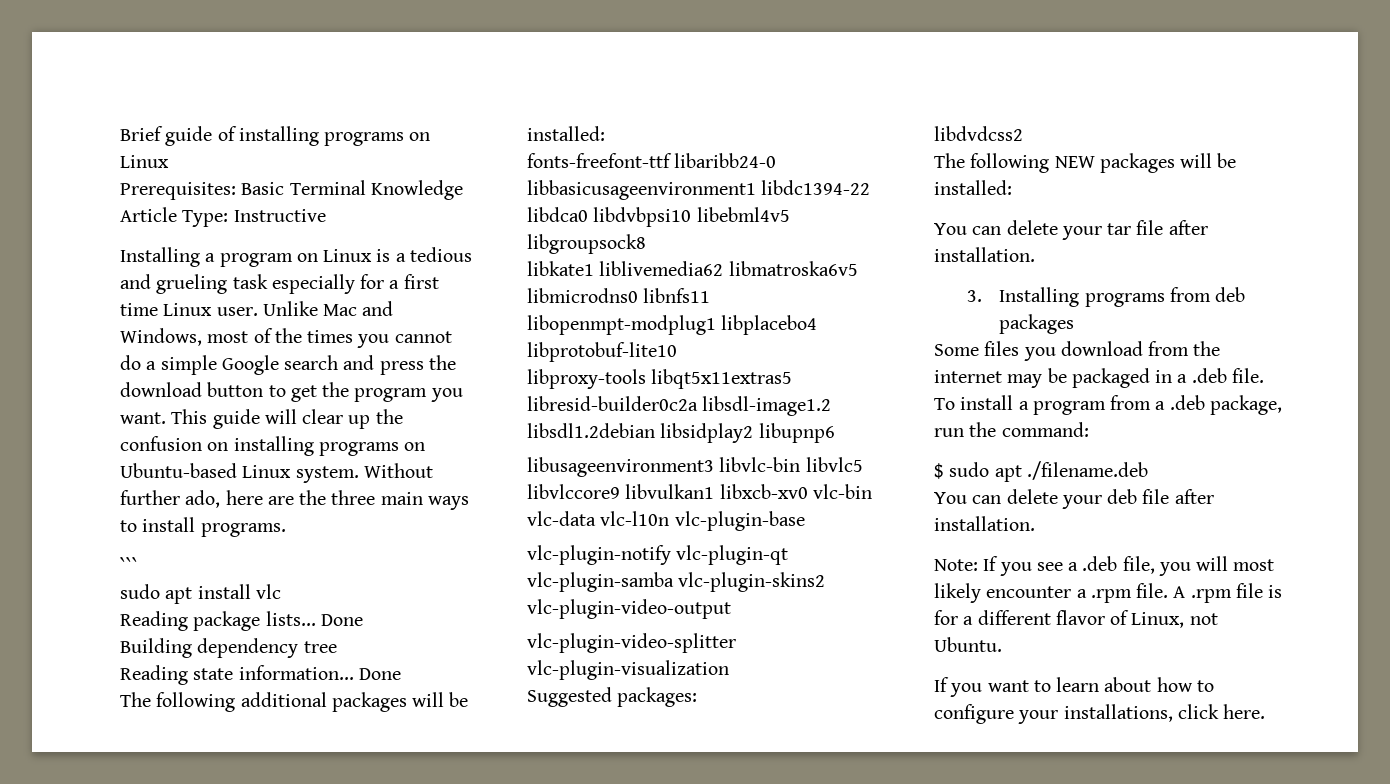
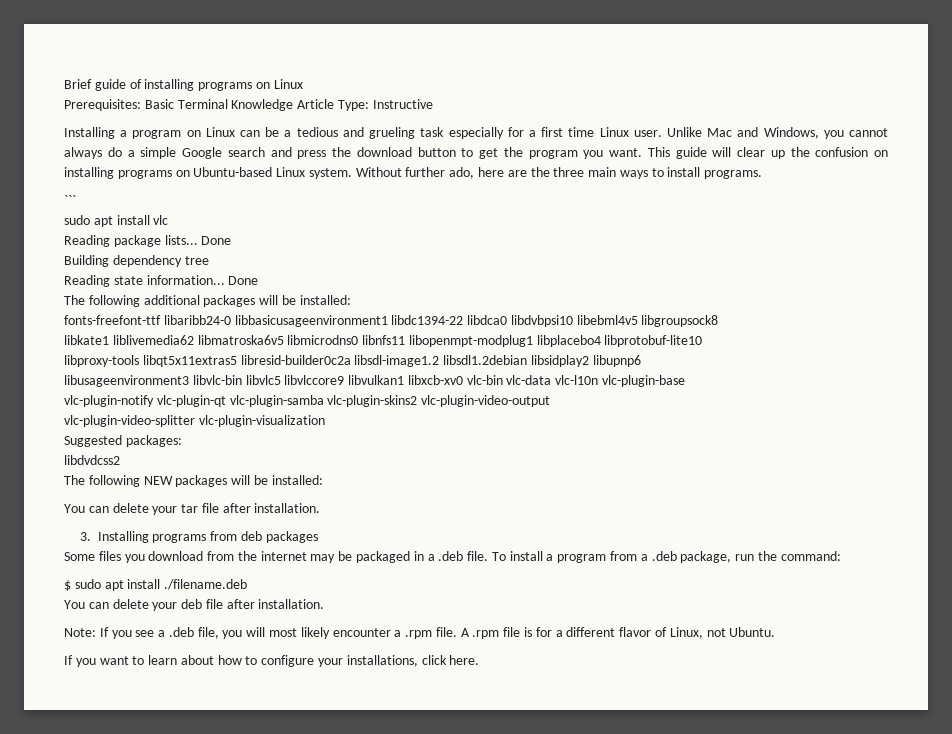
[376,249,391,262] is -> [240,127,280,137] can be
[207,328,354,343] most of the times -> (819, 133) none
(452, 337) none -> [64,147,102,159] always
(1022, 473) none -> [127,579,161,589] install

